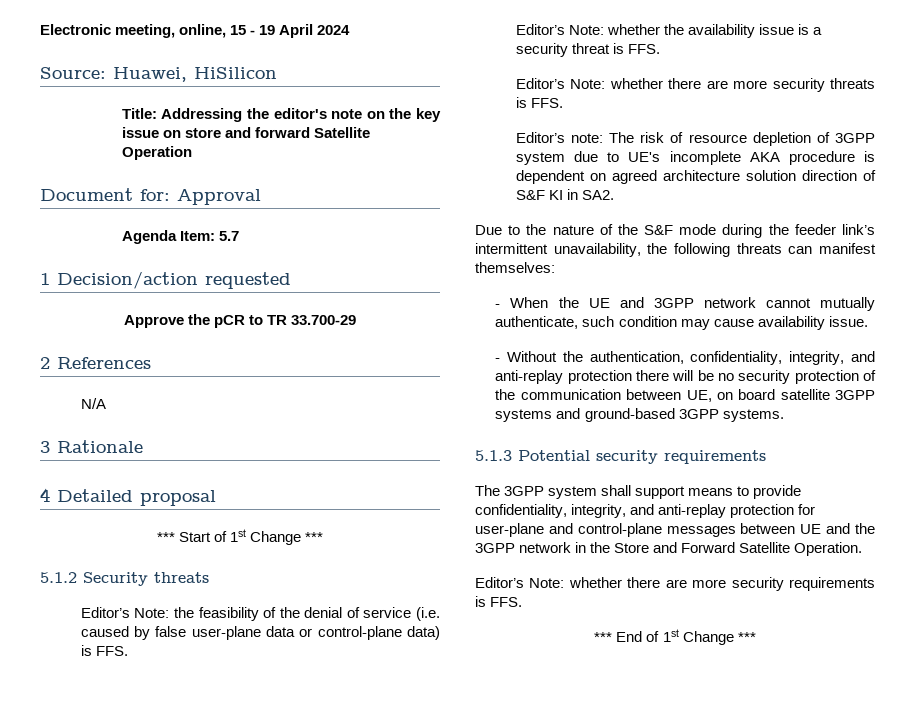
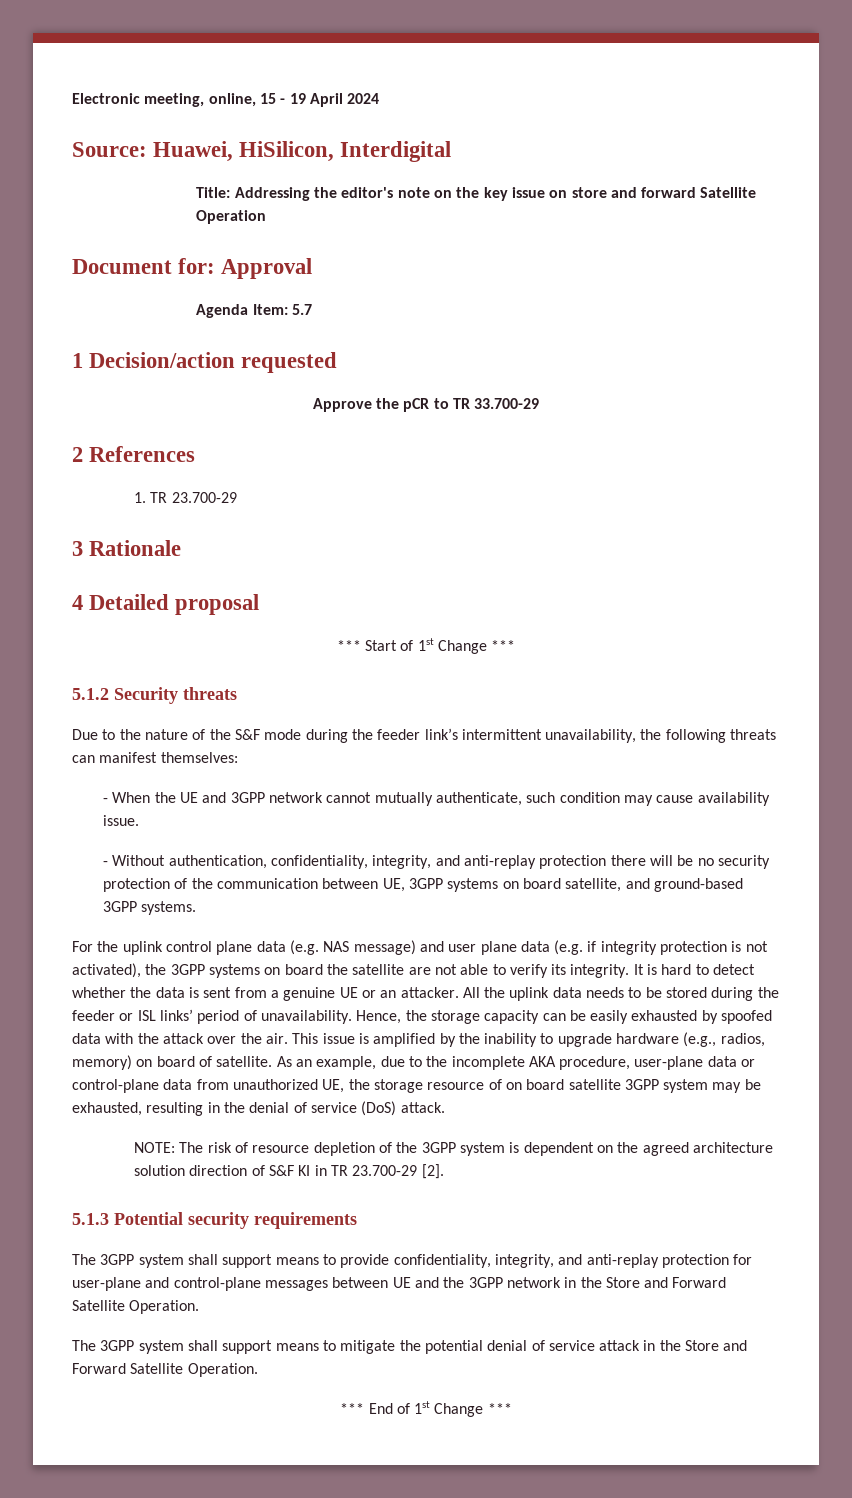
[194,67,277,79] HiSilicon -> [239,141,452,162] HiSilicon, Interdigital
[80,398,106,409] N/A -> [134,492,237,503] 1. TR 23.700-29
[80,607,440,621] [80,626,441,640] [80,645,128,656] [515,24,823,38] [515,43,660,57] [515,78,875,92] [515,97,563,108] [515,132,876,146] [515,151,875,165] [515,170,876,184] [515,189,614,200] // Editor’s Note: the feasibility of the denial of service (i.e. caused by false user-plane data or control-plane data) is FFS. // Editor’s Note: whether the availability issue is a security threat is FFS. // Editor’s Note: whether there are more security threats is FFS. // Editor’s note: The risk of resource depletion of 3GPP system due to UE's incomplete AKA procedure is dependent on agreed architecture solution direction of S&F KI in SA2. -> (237, 693) none
[562,351,583,362] the -> (166, 860) none
[716,389,875,400] [495,408,784,422] on board satellite 3GPP systems and ground-based 3GPP systems. -> [409,878,743,892] [103,901,197,915] [72,940,768,955] [72,963,756,978] [72,987,779,1001] [72,1009,773,1024] [72,1032,765,1047] [72,1055,756,1070] [72,1079,761,1093] [72,1101,445,1116] [134,1142,773,1156] [134,1164,444,1179] 3GPP systems on board satellite, and ground-based 3GPP systems. // For the uplink control plane data (e.g. NAS message) and user plane data (e.g. if integrity protection is not activated), the 3GPP systems on board the satellite are not able to verify its integrity. It is hard to detect whether the data is sent from a genuine UE or an attacker. All the uplink data needs to be stored during the feeder or ISL links’ period of unavailability. Hence, the storage capacity can be easily exhausted by spoofed data with the attack over the air. This issue is amplified by the inability to upgrade hardware (e.g., radios, memory) on board of satellite. As an example, due to the incomplete AKA procedure, user-plane data or control-plane data from unauthorized UE, the storage resource of on board satellite 3GPP system may be exhausted, resulting in the denial of service (DoS) attack. // NOTE: The risk of resource depletion of the 3GPP system is dependent on the agreed architecture solution direction of S&F KI in TR 23.700-29 [2].
[475,577,875,591] [475,596,523,607] Editor’s Note: whether there are more security requirements is FFS. -> [72,1340,748,1354] [72,1363,258,1377] The 3GPP system shall support means to mitigate the potential denial of service attack in the Store and Forward Satellite Operation.

